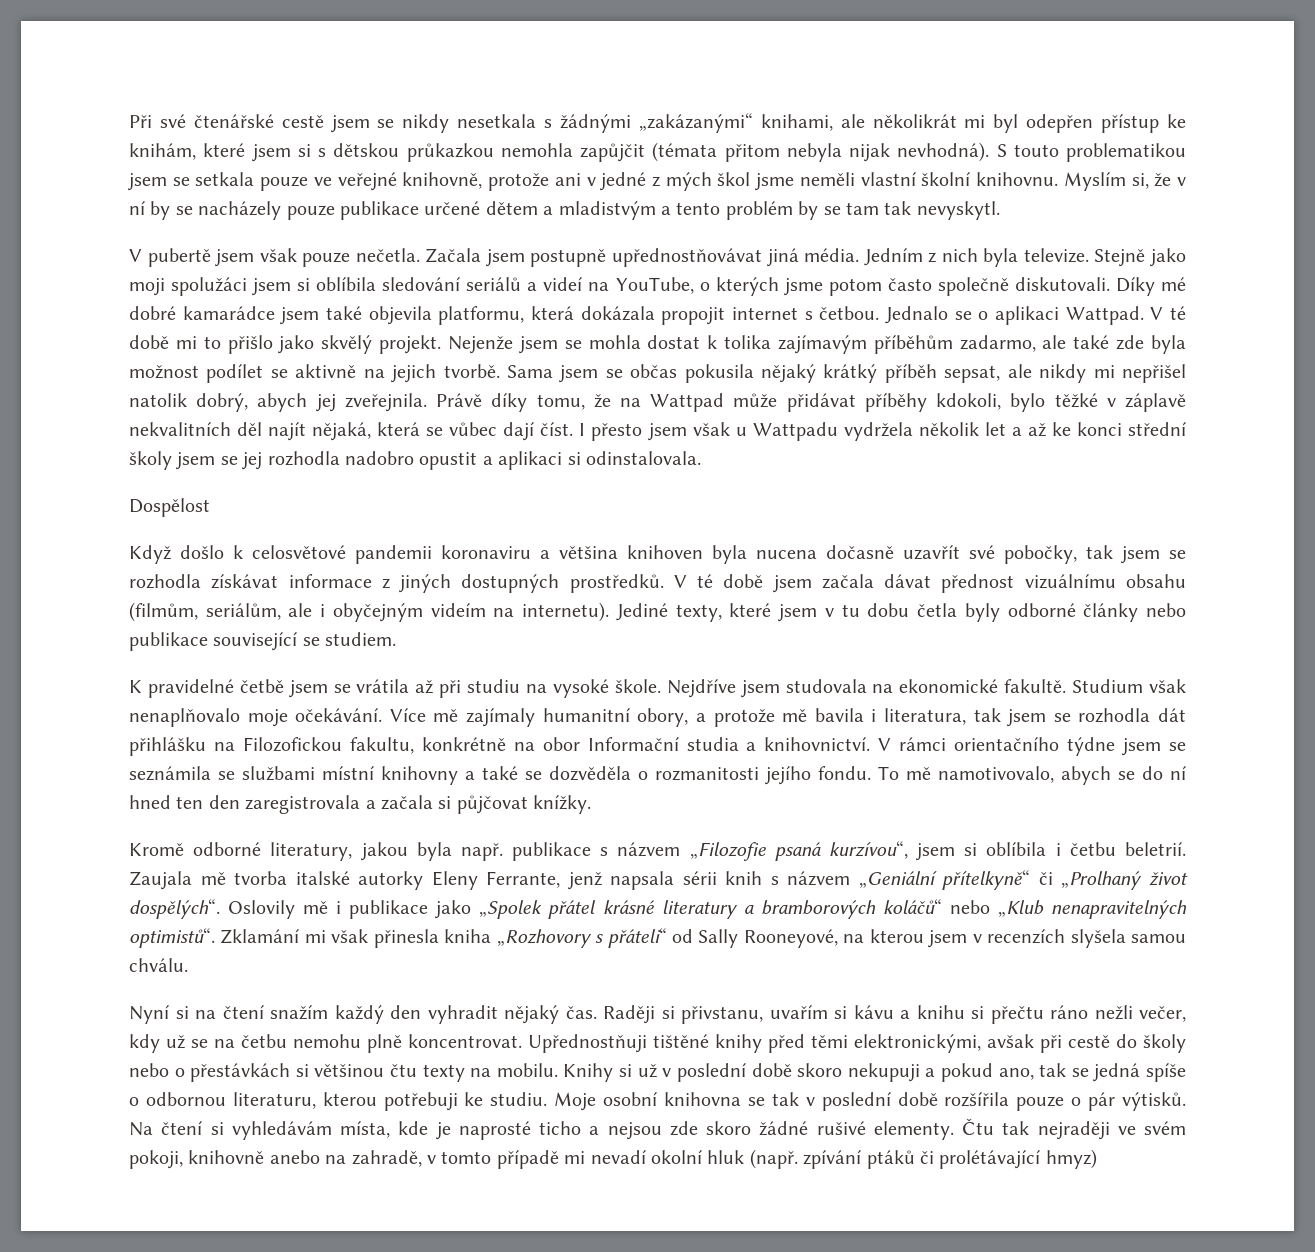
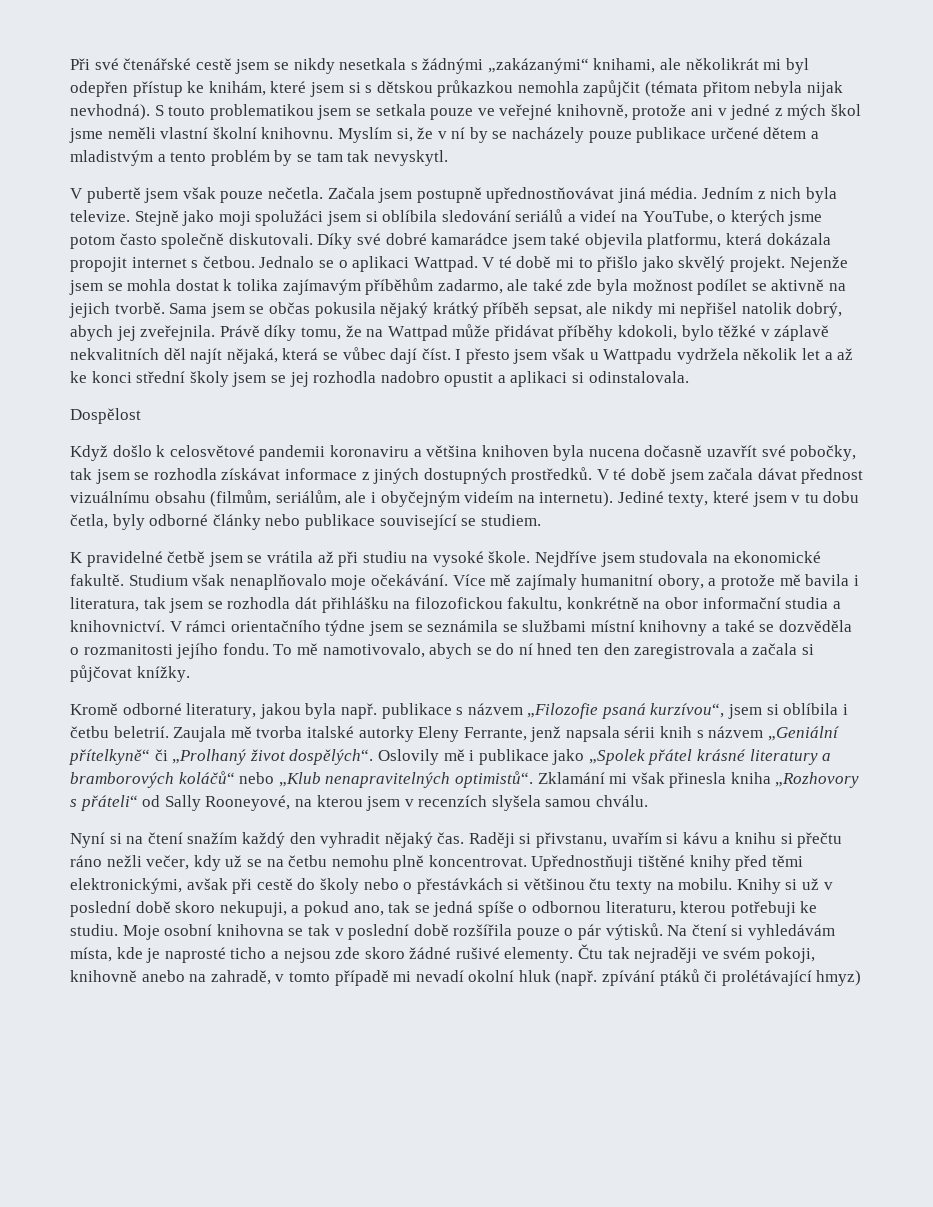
[1161,277,1186,291] mé -> [356,233,381,245] své
[917,603,958,617] četla -> [70,514,108,529] četla,
[242,737,342,752] Filozofickou -> [414,597,503,609] filozofickou
[587,737,679,751] Informační -> [702,597,781,609] informační
[847,1063,920,1082] nekupuji -> [219,901,287,917] nekupuji,

